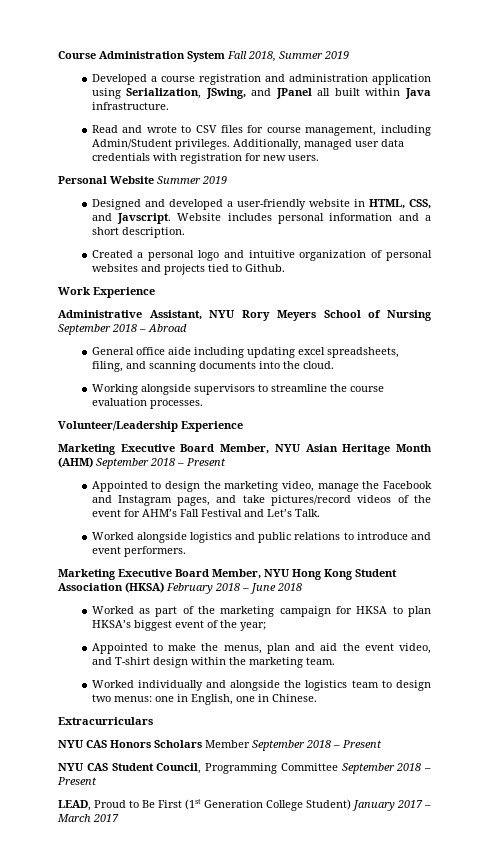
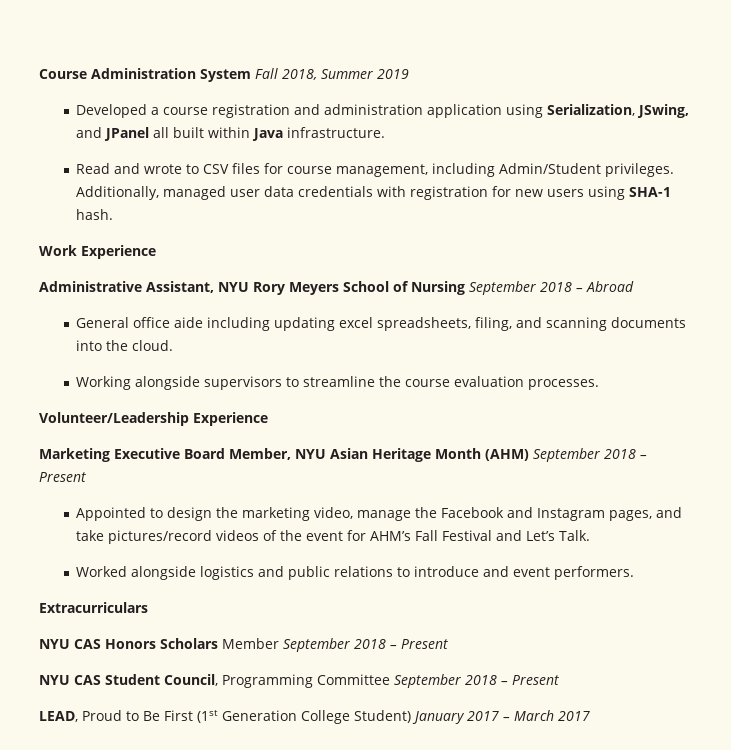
[287,155,319,161] [58,176,227,184] [91,199,431,210] [91,213,431,224] [91,227,185,238] [91,250,432,261] [91,264,285,275] users. // Personal Website Summer 2019 // Designed and developed a user-friendly website in HTML, CSS, and Javscript. Website includes personal information and a short description. // Created a personal logo and intuitive organization of personal websites and projects tied to Github. -> [547,186,672,200] [76,209,114,220] users using SHA-1 hash.
[58,569,397,580] [58,582,302,594] [91,606,432,617] [91,620,266,631] [91,643,431,654] [91,657,335,668] [91,680,431,691] [91,694,317,705] // Marketing Executive Board Member, NYU Hong Kong Student Association (HKSA) February 2018 – June 2018 // Worked as part of the marketing campaign for HKSA to plan HKSA’s biggest event of the year; // Appointed to make the menus, plan and aid the event video, and T-shirt design within the marketing team. // Worked individually and alongside the logistics team to design two menus: one in English, one in Chinese. -> (635, 573) none

